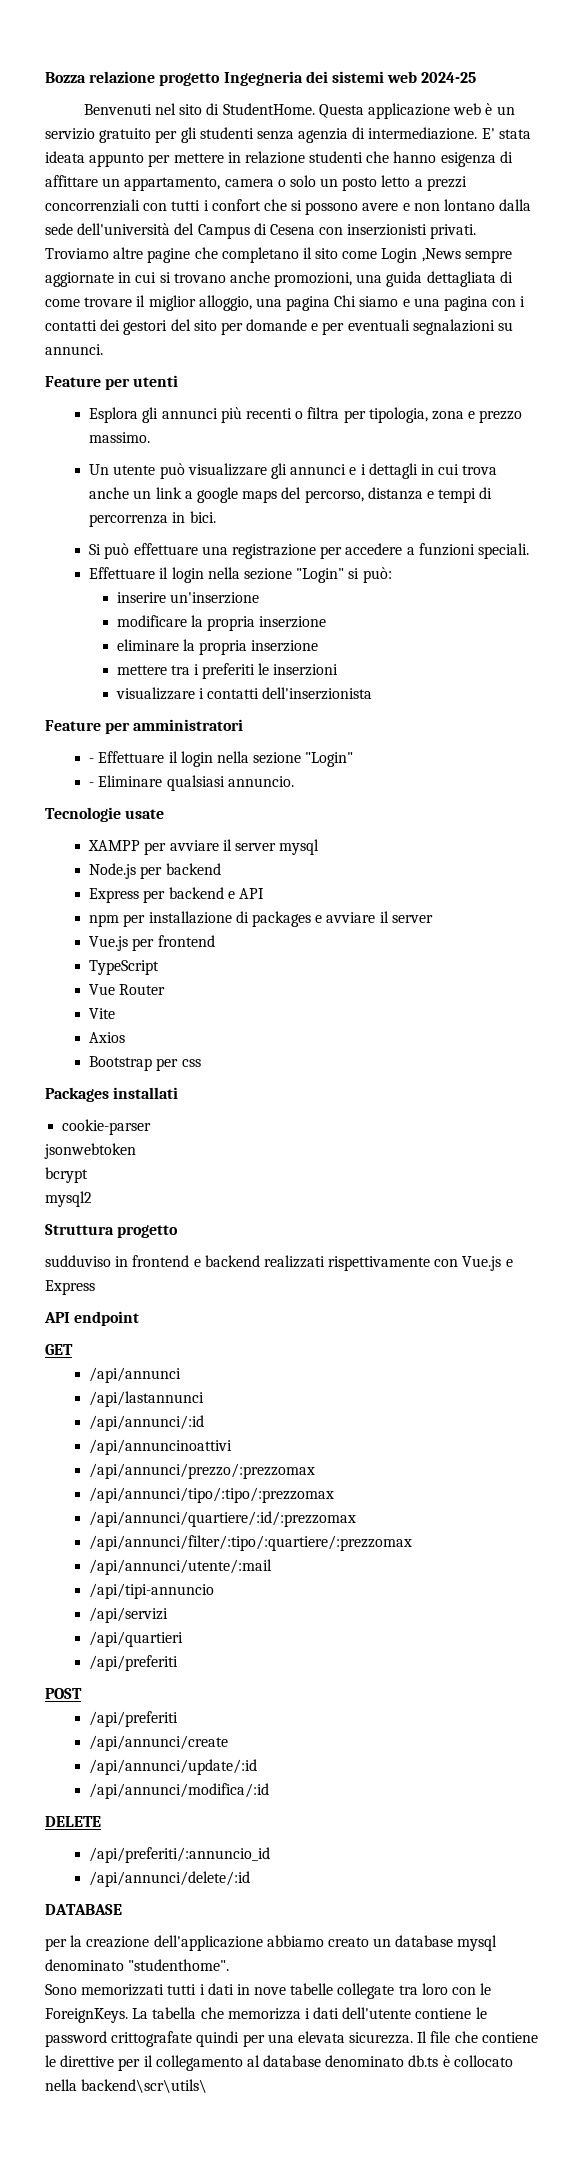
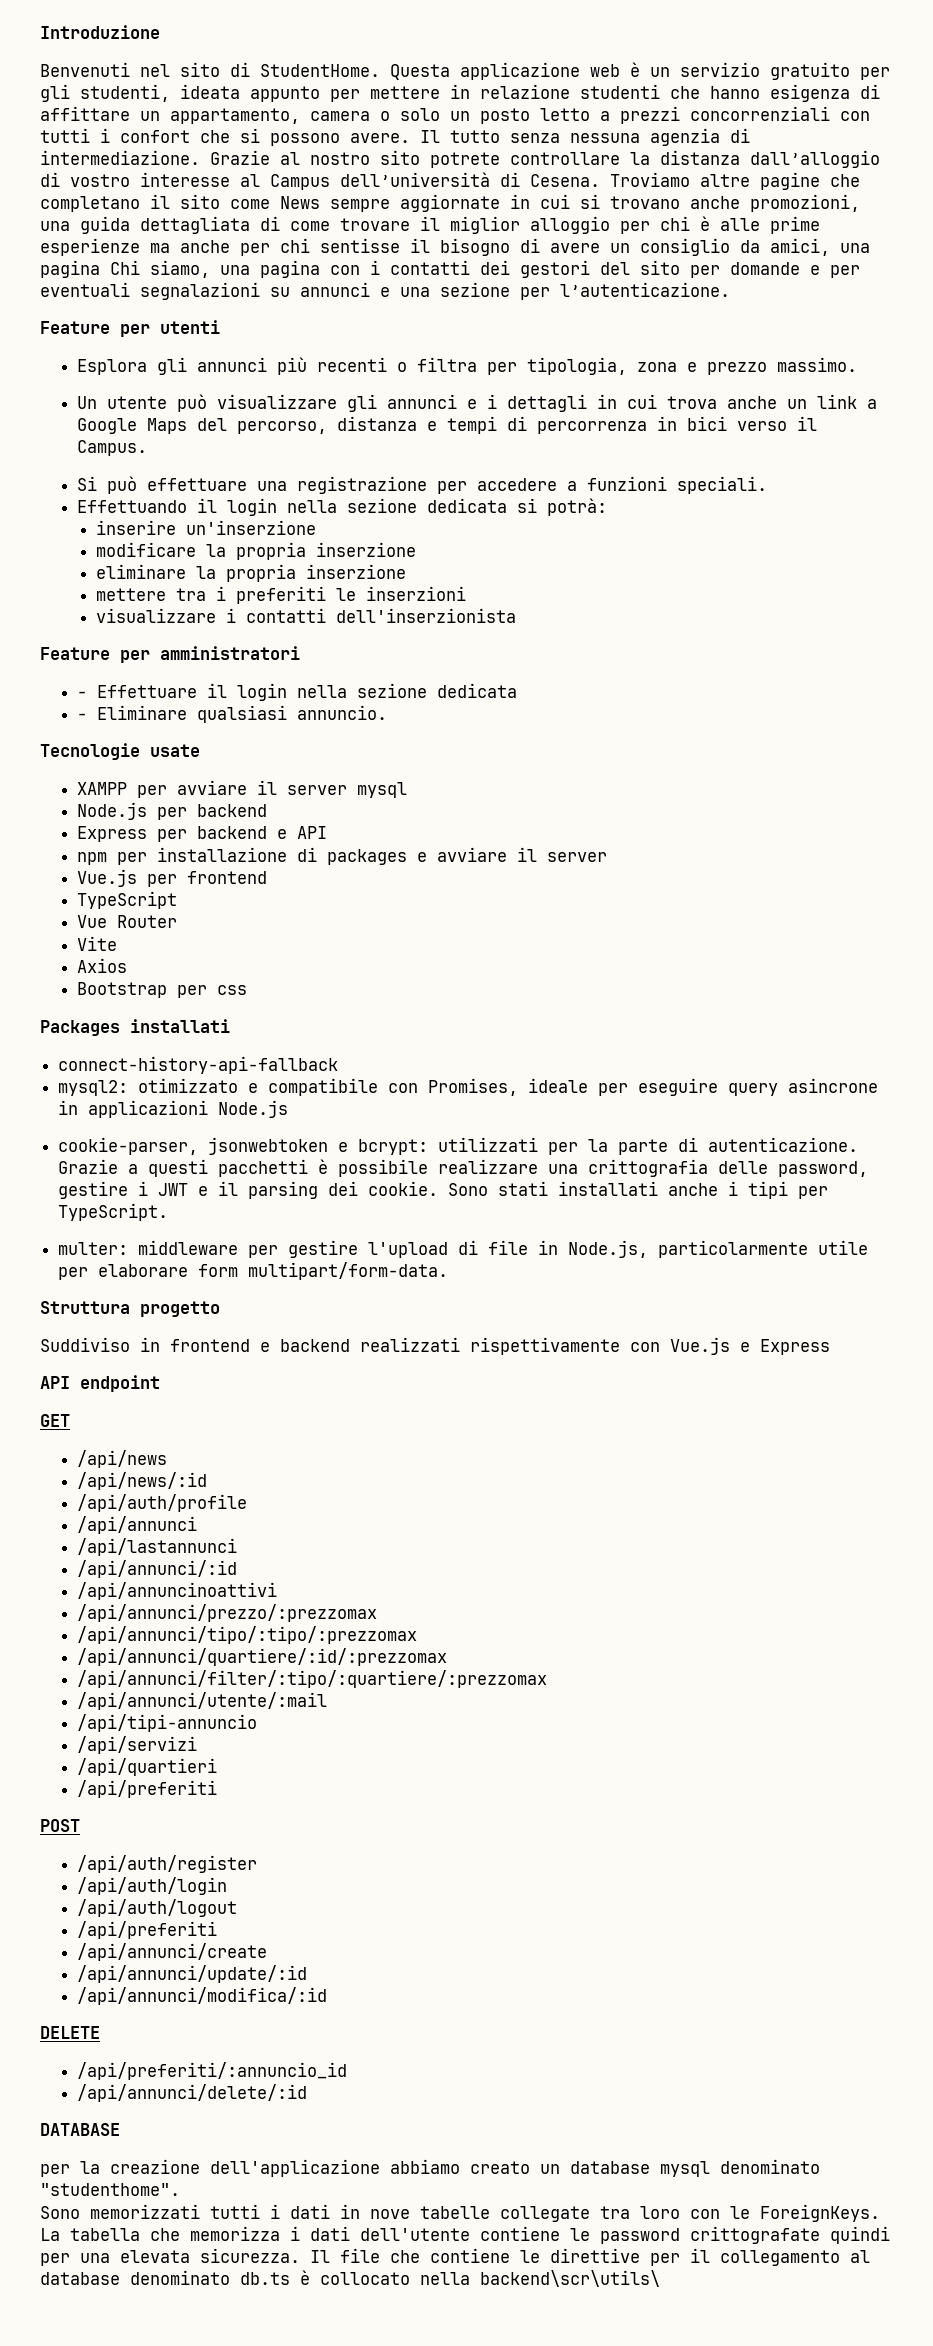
[45,71,477,86] Bozza relazione progetto Ingegneria dei sistemi web 2024-25 -> [40,25,160,39] Introduzione
[199,127,531,143] studenti senza agenzia di intermediazione. E' stata -> [80,84,170,102] studenti,
[362,199,532,211] [45,223,477,239] avere e non lontano dalla sede dell'università del Campus di Cesena con inserzionisti privati. -> [350,128,750,146] [40,150,880,168] [40,172,600,190] avere. Il tutto senza nessuna agenzia di intermediazione. Grazie al nostro sito potrete controllare la distanza dall’alloggio di vostro interesse al Campus dell’università di Cesena.
[381,248,461,263] Login ,News -> [280,196,320,209] News
[198,295,252,311] alloggio, -> [530,216,820,234] [40,238,830,256] alloggio per chi è alle prime esperienze ma anche per chi sentisse il bisogno di avere un consiglio da amici,
[359,296,410,307] siamo e -> [150,260,210,278] siamo,
[45,344,103,355] annunci. -> [300,282,730,300] annunci e una sezione per l’autenticazione.
[197,487,278,503] google maps -> [77,418,188,434] Google Maps
[189,511,216,523] bici. -> [687,416,818,431] [77,440,148,456] bici verso il Campus.
[89,567,392,583] Effettuare il login nella sezione "Login" si può: -> [77,498,608,516] Effettuando il login nella sezione dedicata si potrà:
[305,752,354,767] "Login" -> [437,683,518,698] dedicata
[62,1119,152,1135] [44,1143,136,1159] [45,1167,88,1183] [45,1191,92,1207] cookie-parser // jsonwebtoken // bcrypt // mysql2 -> [58,1056,339,1074] [58,1078,879,1096] [58,1100,289,1118] [58,1137,859,1155] [58,1159,869,1177] [58,1181,829,1199] [58,1203,169,1221] [58,1240,869,1258] [58,1262,449,1280] connect-history-api-fallback // mysql2: otimizzato e compatibile con Promises, ideale per eseguire query asincrone in applicazioni Node.js // cookie-parser, jsonwebtoken e bcrypt: utilizzati per la parte di autenticazione. Grazie a questi pacchetti è possibile realizzare una crittografia delle password, gestire i JWT e il parsing dei cookie. Sono stati installati anche i tipi per TypeScript. // multer: middleware per gestire l'upload di file in Node.js, particolarmente utile per elaborare form multipart/form-data.
[45,1255,111,1267] sudduviso -> [40,1337,130,1352] Suddiviso
(73, 1349) none -> [77,1450,168,1468] [77,1472,208,1490] [77,1494,248,1512] // /api/news // /api/news/:id // /api/auth/profile
(82, 1693) none -> [77,1855,258,1873] [77,1877,228,1895] [77,1899,238,1917] // /api/auth/register // /api/auth/login // /api/auth/logout

